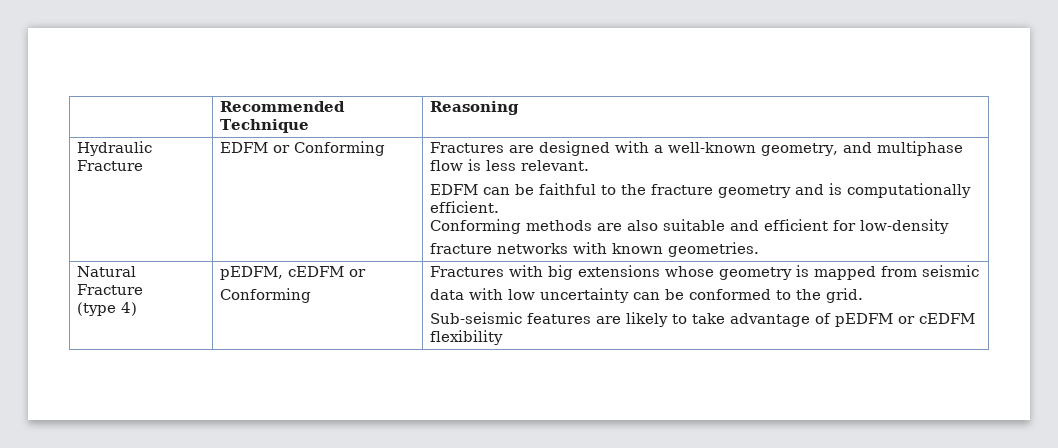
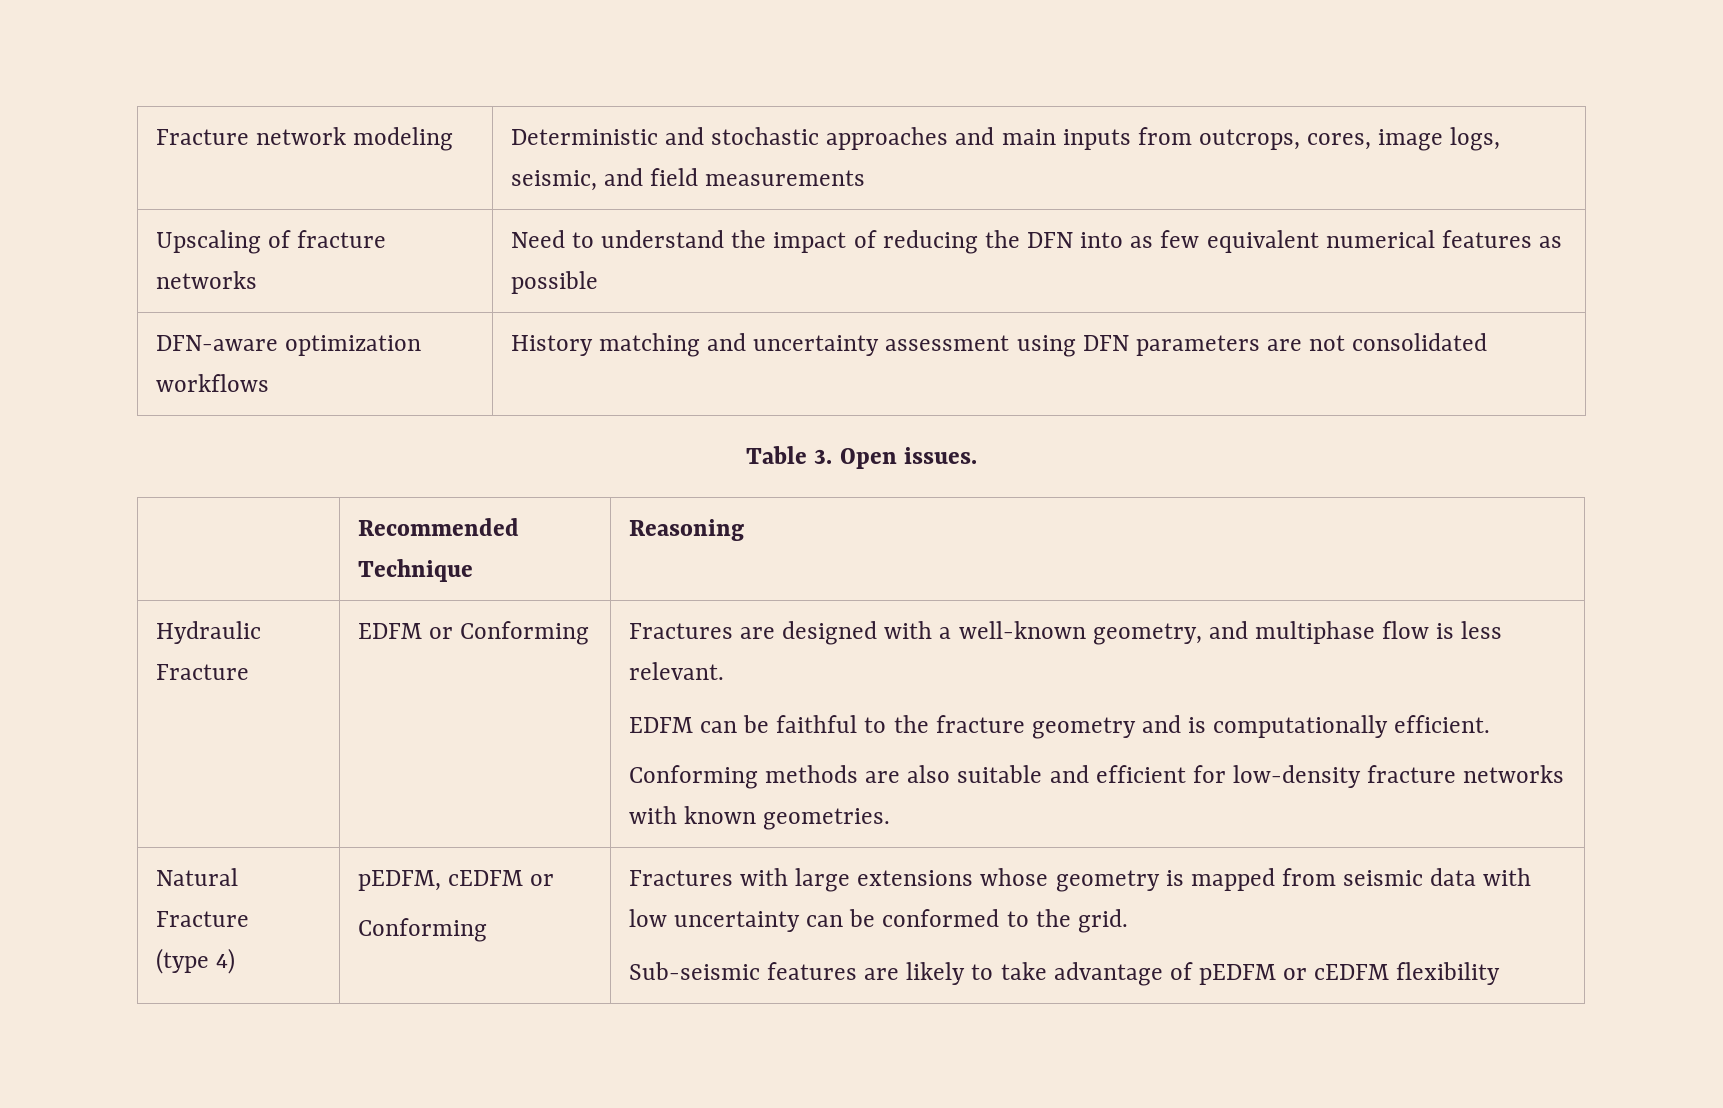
(219, 106) none -> [155,127,454,151] [510,127,1501,151] [510,168,866,191] [155,230,387,254] [155,271,257,289] [510,230,1563,254] [510,271,598,294] [155,335,421,356] [155,374,269,392] [510,333,1488,357] [746,446,977,469] Fracture network modeling | Deterministic and stochastic approaches and main inputs from outcrops, cores, image logs, seismic, and field measurements // Upscaling of fracture networks | Need to understand the impact of reducing the DFN into as few equivalent numerical features as possible // DFN-aware optimization workflows | History matching and uncertainty assessment using DFN parameters are not consolidated // Table 3. Open issues. //
(949, 226) // -> (1361, 776) none
[547,265,573,280] big -> [795,868,851,892] large
(979, 271) // -> (1424, 878) none

